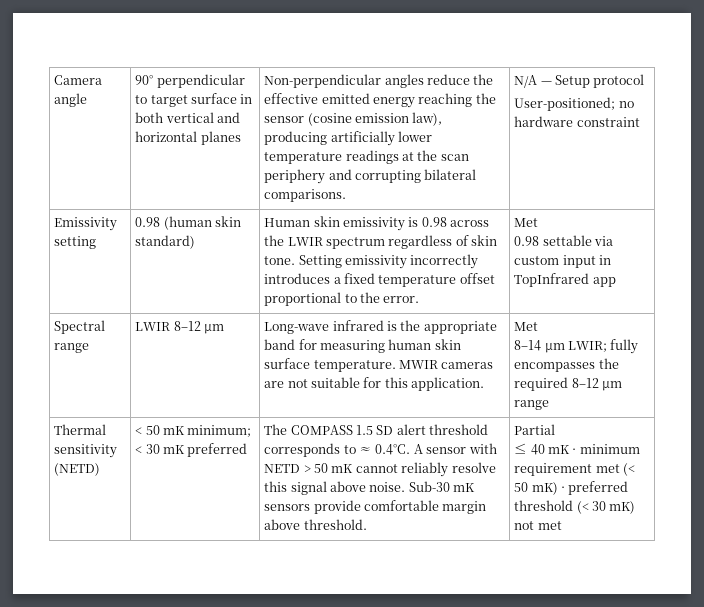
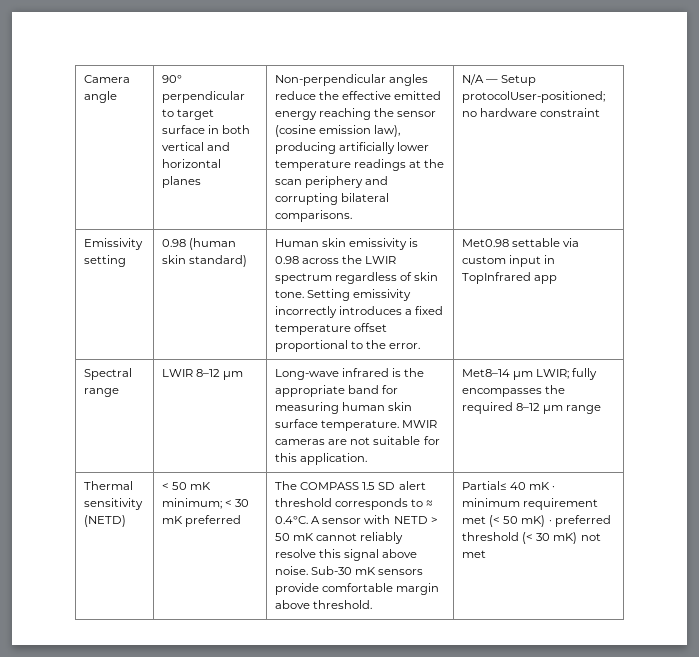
[593,74,645,88] [514,97,616,111] protocol // User-positioned; -> [462,91,606,103] protocolUser-positioned;
[514,218,539,227] [514,236,540,246] Met // 0.98 -> [462,239,510,247] Met0.98
[514,322,539,331] [514,340,542,351] Met // 8–14 -> [462,369,511,377] Met8–14
[514,424,556,435] [514,443,528,454] Partial // ≤ -> [462,481,508,490] Partial≤

